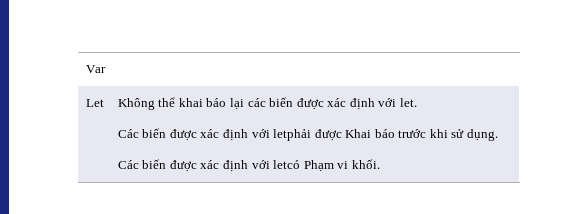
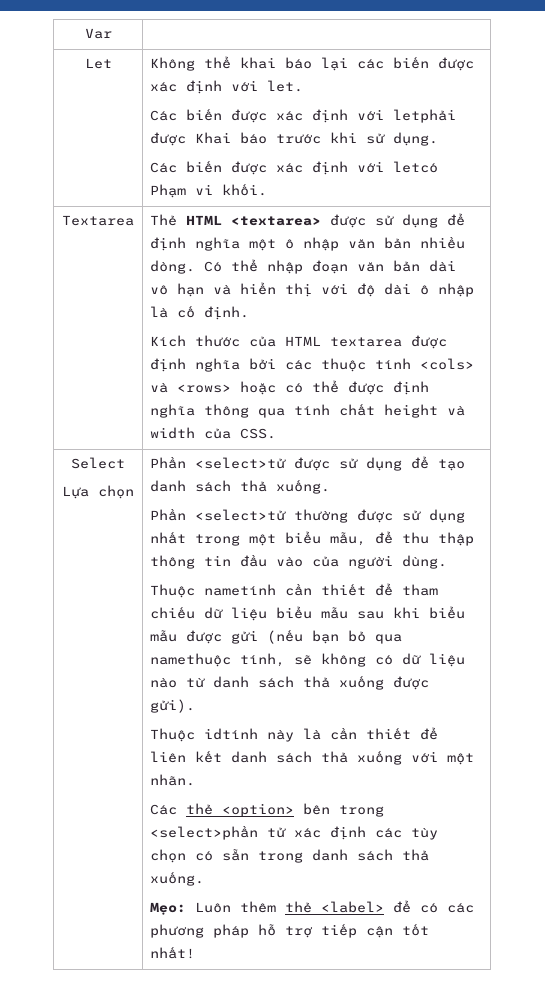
(380, 164) none -> [62,215,134,226] [150,213,466,228] [150,237,466,251] [150,259,457,274] [150,282,475,297] [150,306,250,320] [150,335,448,349] [150,358,475,372] [150,380,430,395] [150,404,466,418] [150,427,277,439] [71,457,125,469] [62,485,134,499] [150,456,466,471] [150,480,331,494] [150,509,466,523] [150,531,475,546] [150,555,448,569] [150,583,439,598] [150,606,466,621] [150,630,403,644] [150,653,466,667] [150,676,430,690] [150,699,196,713] [150,727,439,742] [150,751,475,765] [150,774,196,786] [150,803,385,817] [150,826,439,840] [150,849,430,863] [150,872,205,886] [150,900,475,915] [150,924,430,938] [150,947,196,959] // Textarea | Thẻ HTML <textarea> được sử dụng để định nghĩa một ô nhập văn bản nhiều dòng. Có thể nhập đoạn văn bản dài vô hạn và hiển thị với độ dài ô nhập là cố định. // Kích thước của HTML textarea được định nghĩa bởi các thuộc tính <cols> và <rows> hoặc có thể được định nghĩa thông qua tính chất height và width của CSS. // Select // Lựa chọn | Phần <select>tử được sử dụng để tạo danh sách thả xuống. // Phần <select>tử thường được sử dụng nhất trong một biểu mẫu, để thu thập thông tin đầu vào của người dùng. // Thuộc nametính cần thiết để tham chiếu dữ liệu biểu mẫu sau khi biểu mẫu được gửi (nếu bạn bỏ qua namethuộc tính, sẽ không có dữ liệu nào từ danh sách thả xuống được gửi). // Thuộc idtính này là cần thiết để liên kết danh sách thả xuống với một nhãn. // Các thẻ <option> bên trong <select>phần tử xác định các tùy chọn có sẵn trong danh sách thả xuống. // Mẹo: Luôn thêm thẻ <label> để có các phương pháp hỗ trợ tiếp cận tốt nhất!

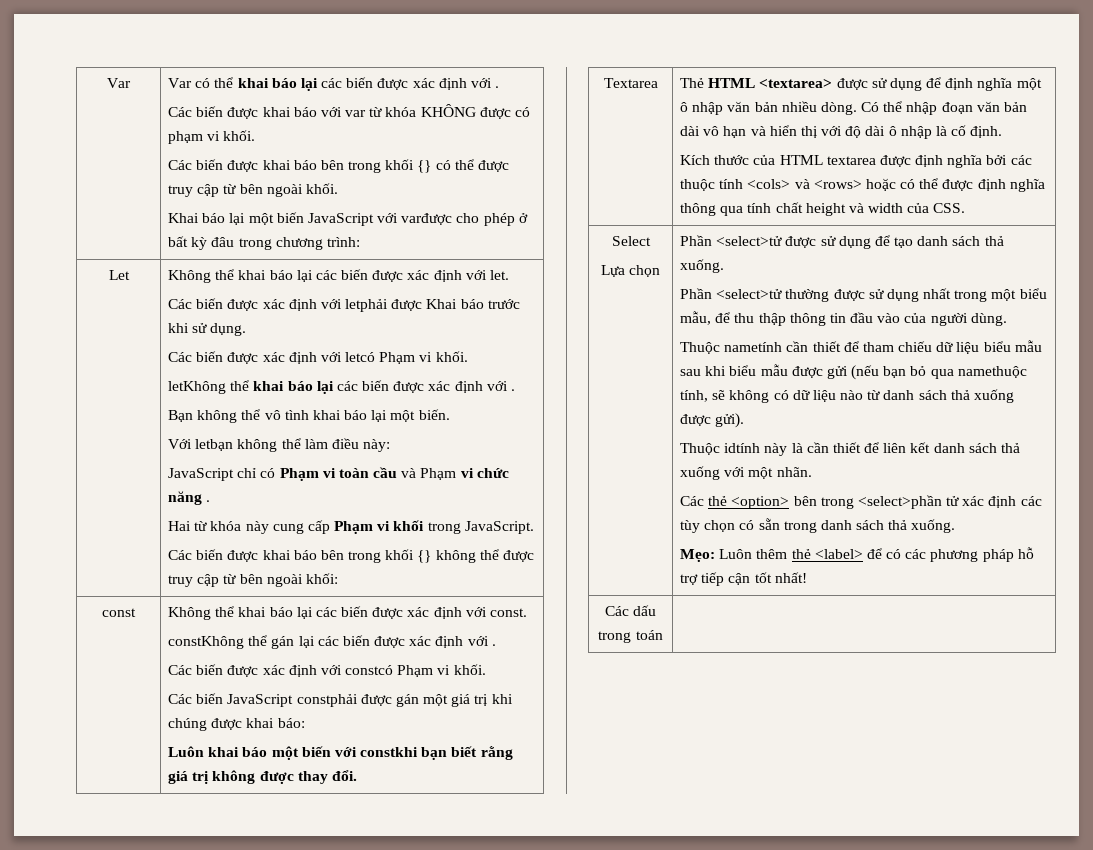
(112, 33) none -> [168,77,500,91] [168,104,531,119] [168,130,256,144] [168,159,510,173] [168,183,338,197] [168,212,528,226] [168,236,360,250] Var có thể khai báo lại các biến được xác định với . // Các biến được khai báo với var từ khóa KHÔNG được có phạm vi khối. // Các biến được khai báo bên trong khối {} có thể được truy cập từ bên ngoài khối. // Khai báo lại một biến JavaScript với varđược cho phép ở bất kỳ đâu trong chương trình:
(268, 190) none -> [168,380,516,394] [168,409,450,423] [168,438,391,452] [168,467,509,481] [168,491,211,505] [168,520,534,534] [168,549,535,563] [168,573,338,587] [102,608,136,617] [168,606,528,620] [168,635,496,649] [168,664,486,677] [168,693,513,707] [168,718,305,731] [168,746,513,760] [168,770,357,784] // letKhông thể khai báo lại các biến được xác định với . // Bạn không thể vô tình khai báo lại một biến. // Với letbạn không thể làm điều này: // JavaScript chỉ có Phạm vi toàn cầu và Phạm vi chức năng . // Hai từ khóa này cung cấp Phạm vi khối trong JavaScript. // Các biến được khai báo bên trong khối {} không thể được truy cập từ bên ngoài khối: // const | Không thể khai báo lại các biến được xác định với const. // constKhông thể gán lại các biến được xác định với . // Các biến được xác định với constcó Phạm vi khối. // Các biến JavaScript constphải được gán một giá trị khi chúng được khai báo: // Luôn khai báo một biến với constkhi bạn biết rằng giá trị không được thay đổi.
(196, 953) none -> [604,605,657,616] [598,630,663,643] // Các dấu trong toán |

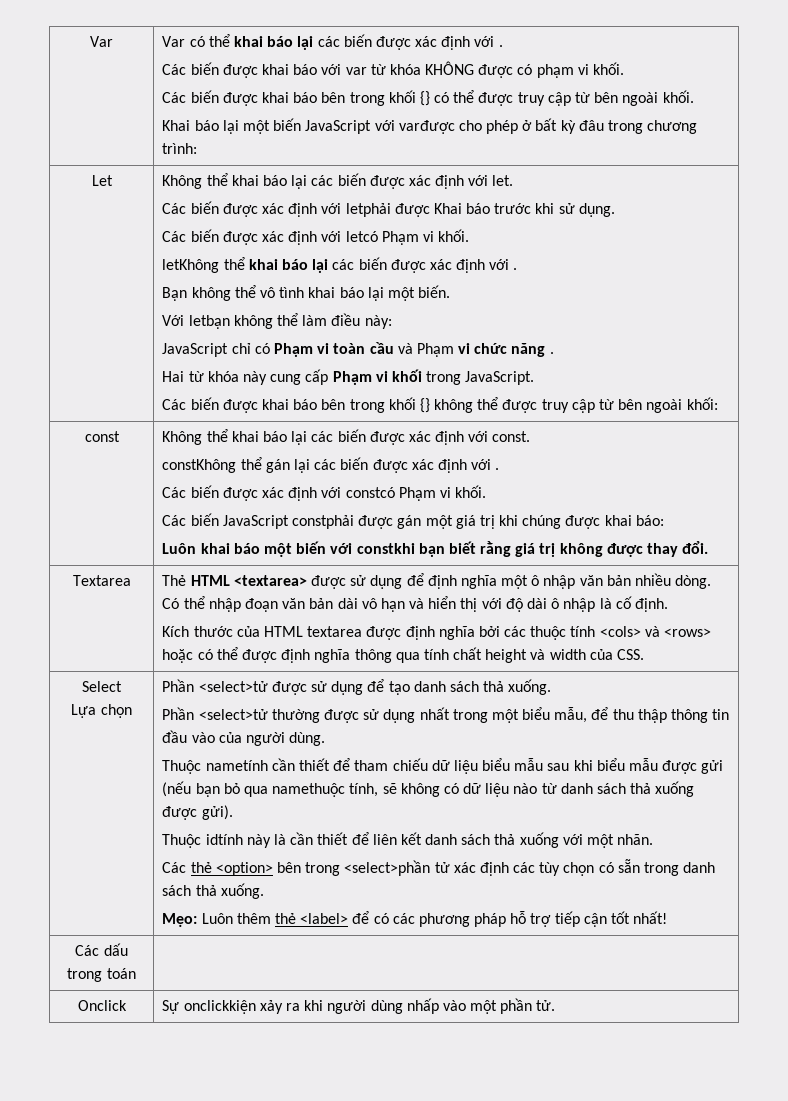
(663, 635) none -> [77,1000,127,1011] [162,998,556,1014] // Onclick | Sự onclickkiện xảy ra khi người dùng nhấp vào một phần tử.

